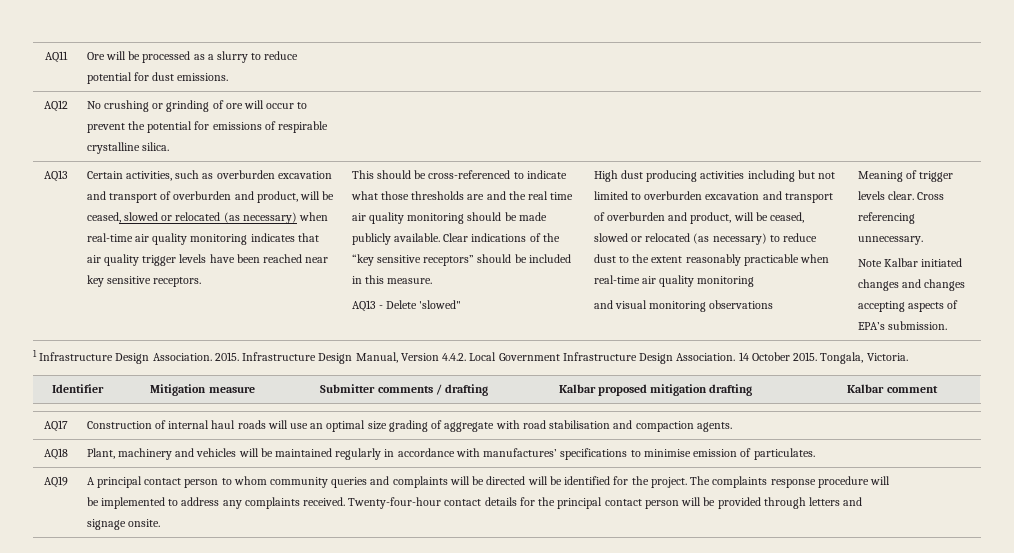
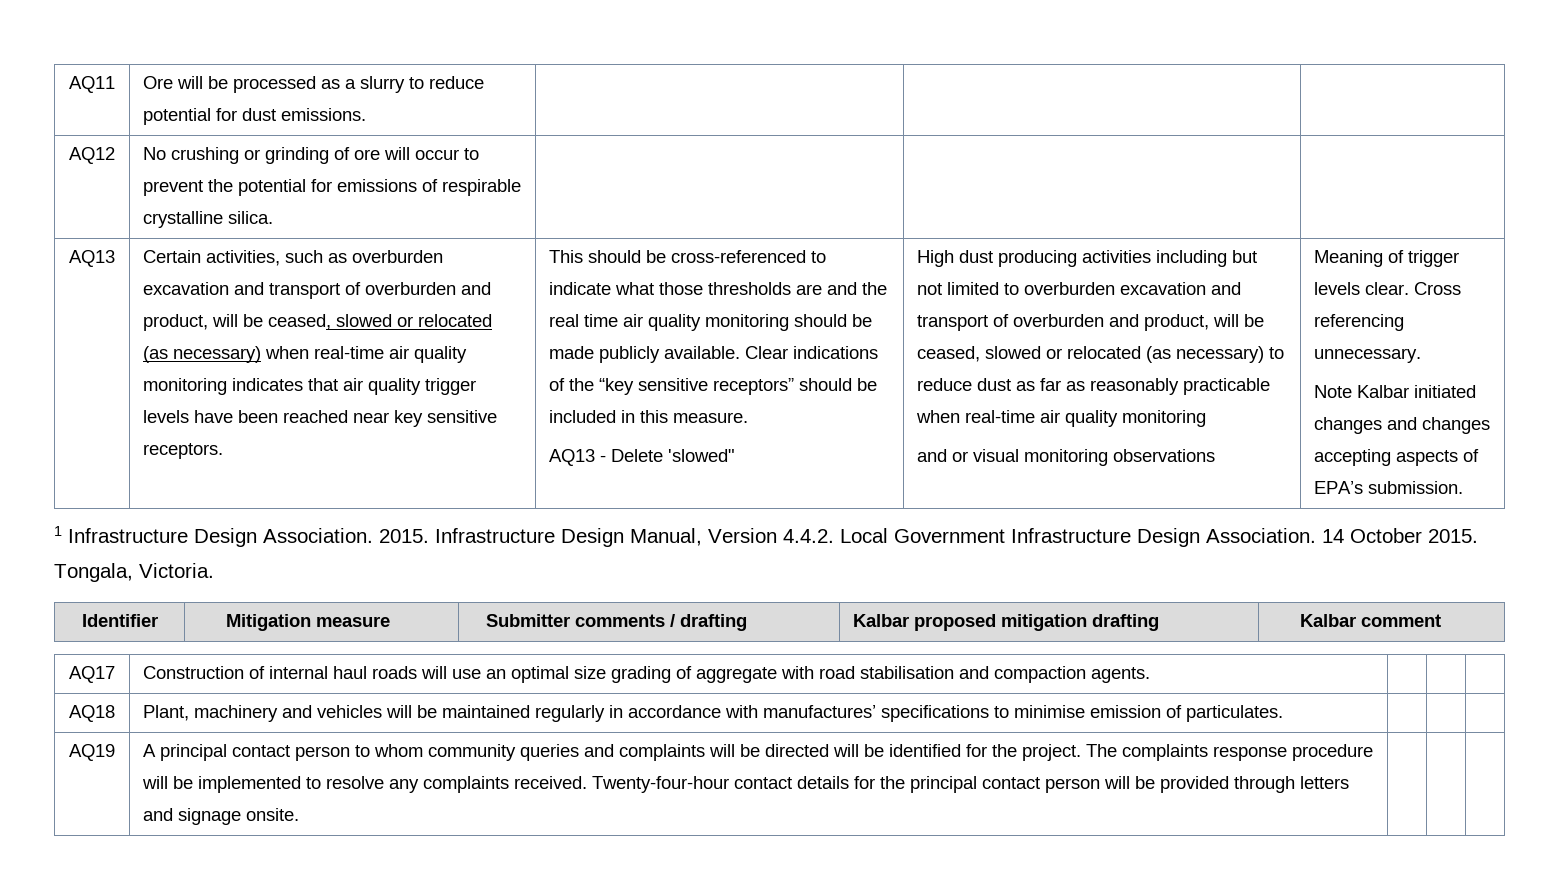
[618,254,683,263] to the extent -> [1016,378,1086,391] as far as
(613, 304) none -> [952,451,969,462] or
[181,497,220,506] address -> [326,776,385,789] resolve

